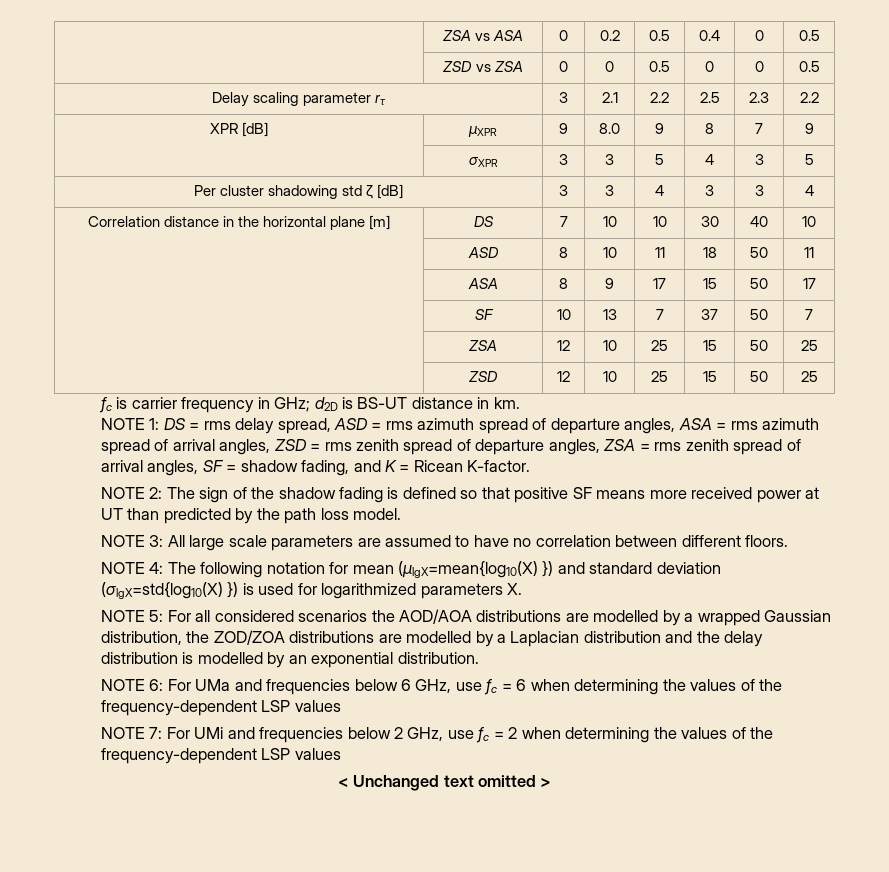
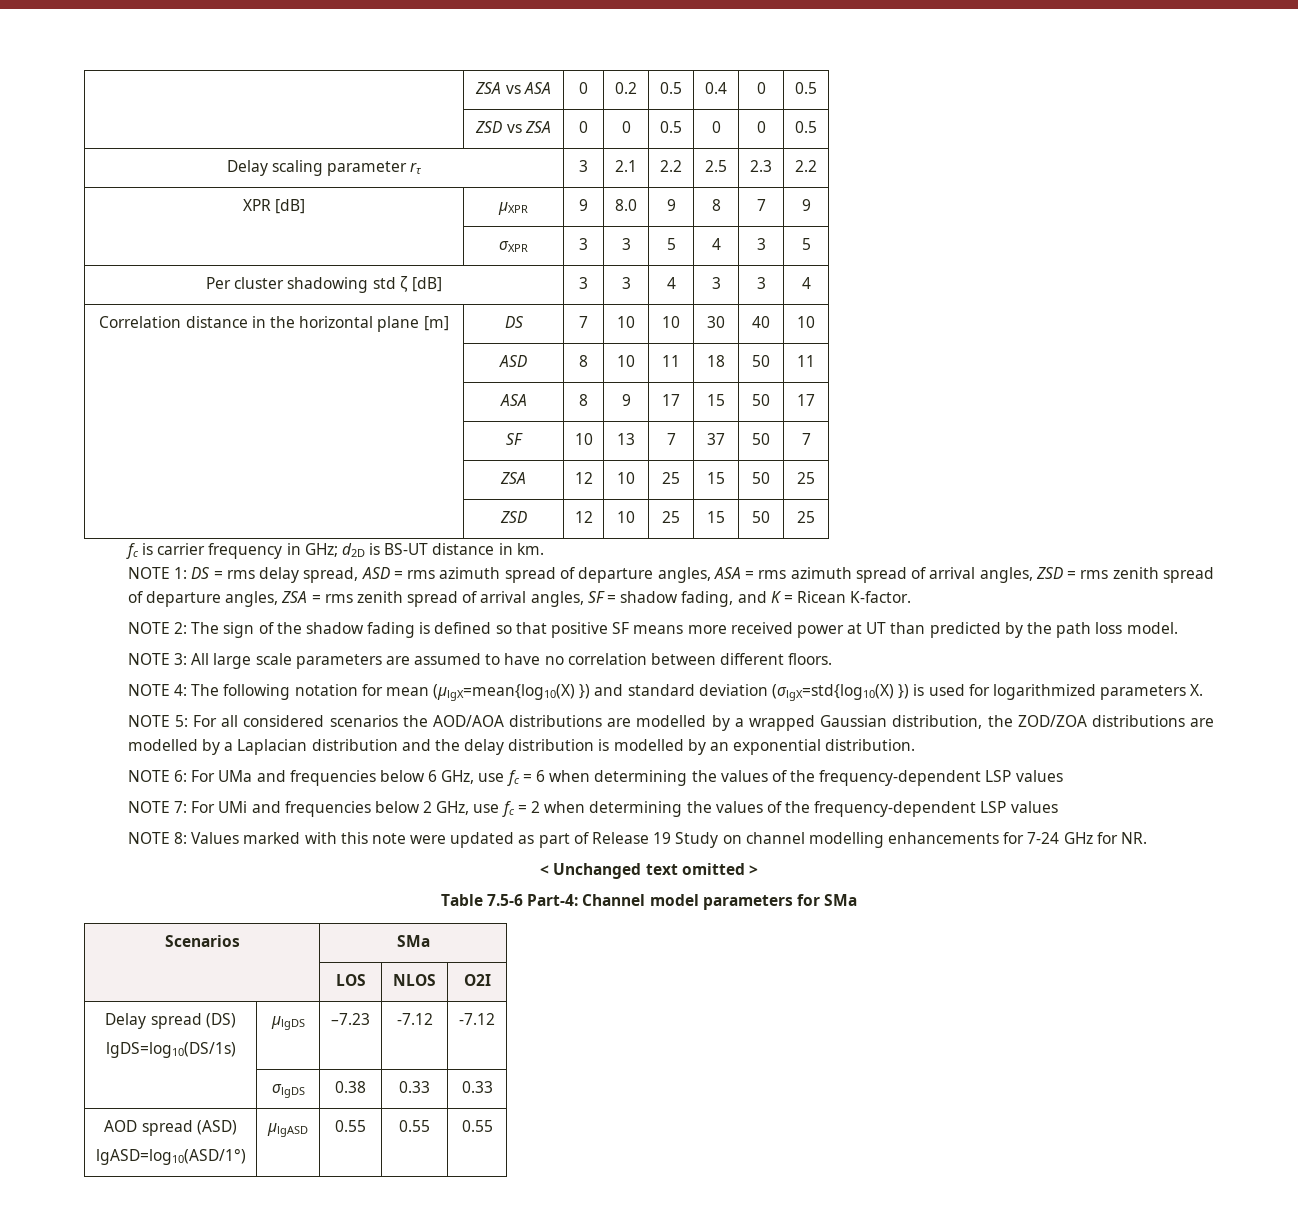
(341, 754) none -> [127,832,1148,848] // NOTE 8: Values marked with this note were updated as part of Release 19 Study on channel modelling enhancements for 7-24 GHz for NR.
(552, 782) none -> [440,894,858,910] [164,935,240,947] [396,935,430,947] [335,974,366,986] [393,974,436,986] [463,974,491,986] [105,1013,236,1029] [105,1042,236,1058] [270,1016,305,1030] [331,1013,370,1025] [396,1013,433,1025] [459,1013,495,1025] [271,1084,305,1098] [335,1081,366,1093] [399,1081,430,1093] [461,1081,493,1093] [104,1120,237,1136] [95,1149,246,1165] [267,1123,308,1137] [335,1120,366,1132] [399,1120,430,1132] [461,1120,493,1132] // Table 7.5-6 Part-4: Channel model parameters for SMa // Scenarios | SMa // | LOS | NLOS | O2I // Delay spread (DS) // lgDS=log10(DS/1s) | μlgDS | –7.23 | -7.12 | -7.12 // | σlgDS | 0.38 | 0.33 | 0.33 // AOD spread (ASD) // lgASD=log10(ASD/1°) | μlgASD | 0.55 | 0.55 | 0.55

